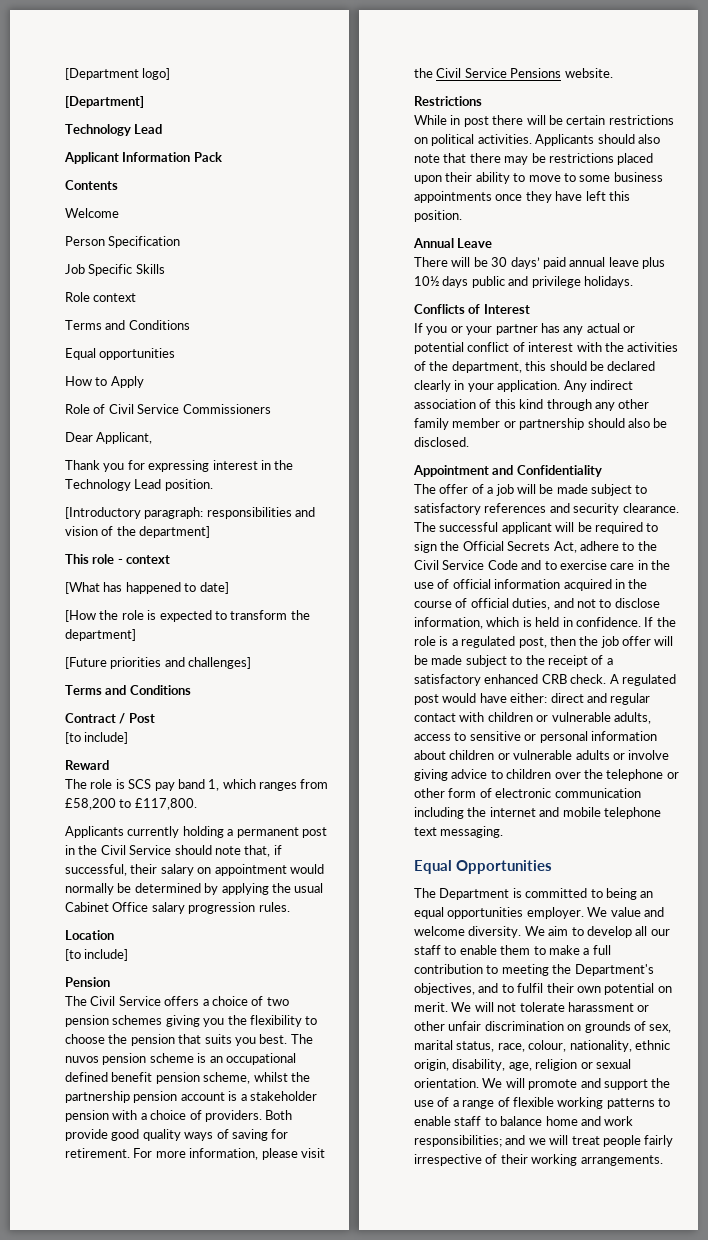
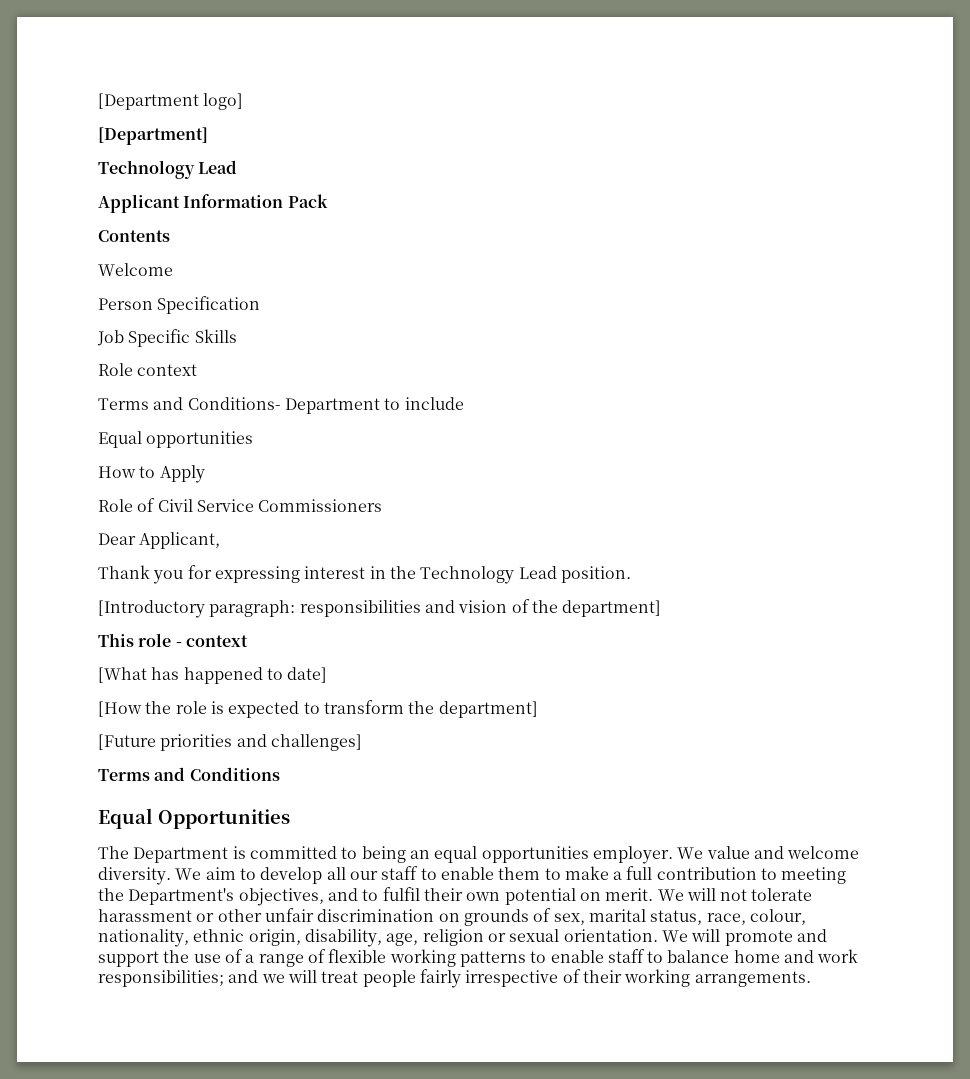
[128,320,190,330] Conditions -> [187,397,464,414] Conditions- Department to include
[65,713,155,724] [65,732,129,744] [65,760,109,770] [65,779,329,791] [65,798,197,810] [65,826,327,838] [65,845,282,857] [65,864,324,876] [65,883,324,895] [65,902,290,914] [65,930,114,940] [65,949,129,961] [65,977,110,987] [65,996,289,1006] [65,1015,318,1027] [65,1034,313,1046] [65,1053,296,1065] [65,1072,310,1084] [65,1091,317,1103] [65,1110,293,1122] [65,1129,289,1141] [65,1148,325,1160] [414,68,613,78] [414,96,482,106] [414,115,674,127] [414,134,660,146] [414,153,654,165] [414,172,663,184] [414,191,630,203] [414,210,462,222] [413,238,493,248] [414,257,665,269] [414,276,633,288] [414,304,530,314] [414,323,635,335] [414,342,679,354] [414,361,656,373] [414,380,633,392] [414,399,650,411] [414,418,668,430] [414,437,469,447] [413,465,602,477] [414,484,648,496] [414,503,679,515] [414,522,659,534] [414,541,657,553] [414,560,670,570] [414,579,648,591] [414,598,660,610] [414,617,676,629] [414,636,674,648] [414,655,613,667] [414,674,676,686] [414,693,651,705] [414,712,651,724] [414,731,657,743] [414,750,670,760] [414,769,679,781] [414,788,641,798] [414,807,661,819] [414,826,504,838] // Contract / Post // [to include] // Reward // The role is SCS pay band 1, which ranges from £58,200 to £117,800. // Applicants currently holding a permanent post in the Civil Service should note that, if successful, their salary on appointment would normally be determined by applying the usual Cabinet Office salary progression rules. // Location // [to include] // Pension // The Civil Service offers a choice of two pension schemes giving you the flexibility to choose the pension that suits you best. The nuvos pension scheme is an occupational defined benefit pension scheme, whilst the partnership pension account is a stakeholder pension with a choice of providers. Both provide good quality ways of saving for retirement. For more information, please visit the Civil Service Pensions website. // Restrictions // While in post there will be certain restrictions on political activities. Applicants should also note that there may be restrictions placed upon their ability to move to some business appointments once they have left this position. // Annual Leave // There will be 30 days’ paid annual leave plus 10½ days public and privilege holidays. // Conflicts of Interest // If you or your partner has any actual or potential conflict of interest with the activities of the department, this should be declared clearly in your application. Any indirect association of this kind through any other family member or partnership should also be disclosed. // Appointment and Confidentiality // The offer of a job will be made subject to satisfactory references and security clearance. The successful applicant will be required to sign the Official Secrets Act, adhere to the Civil Service Code and to exercise care in the use of official information acquired in the course of official duties, and not to disclose information, which is held in confidence. If the role is a regulated post, then the job offer will be made subject to the receipt of a satisfactory enhanced CRB check. A regulated post would have either: direct and regular contact with children or vulnerable adults, access to sensitive or personal information about children or vulnerable adults or involve giving advice to children over the telephone or other form of electronic communication including the internet and mobile telephone text messaging. -> (280, 774) none

